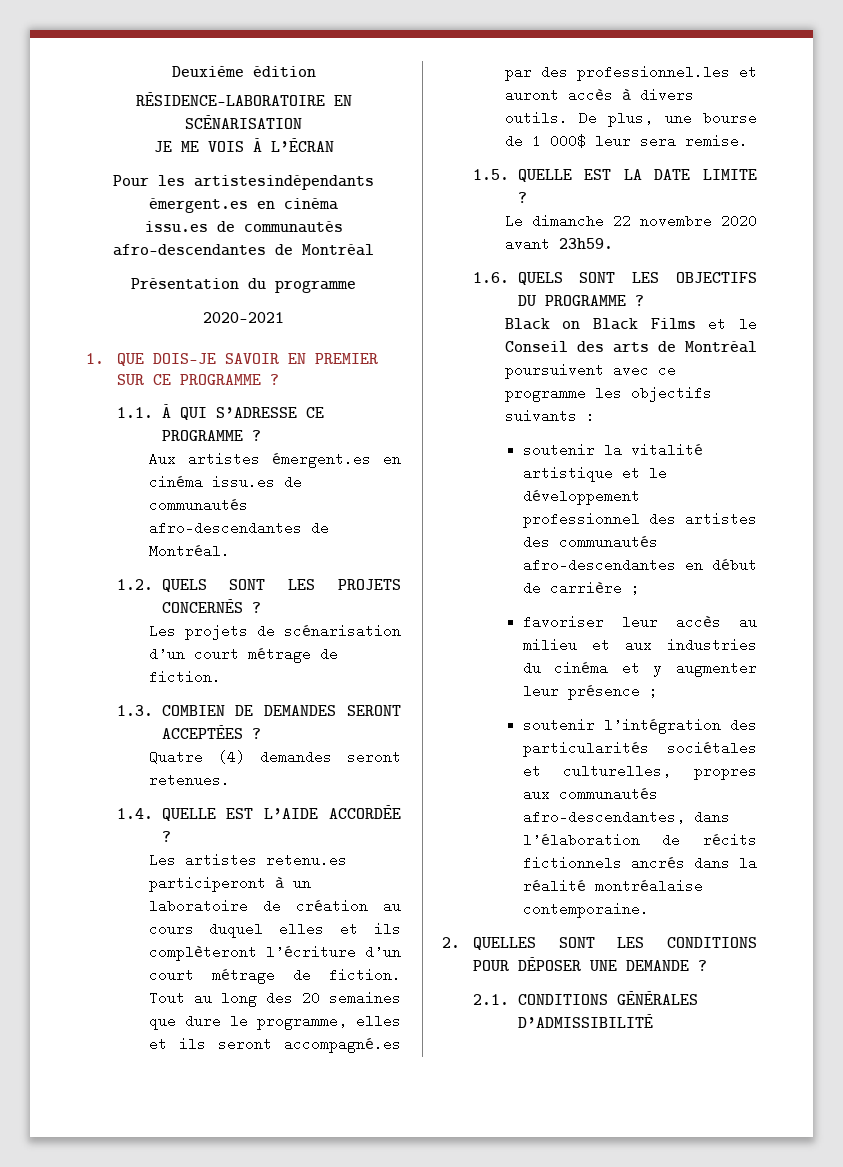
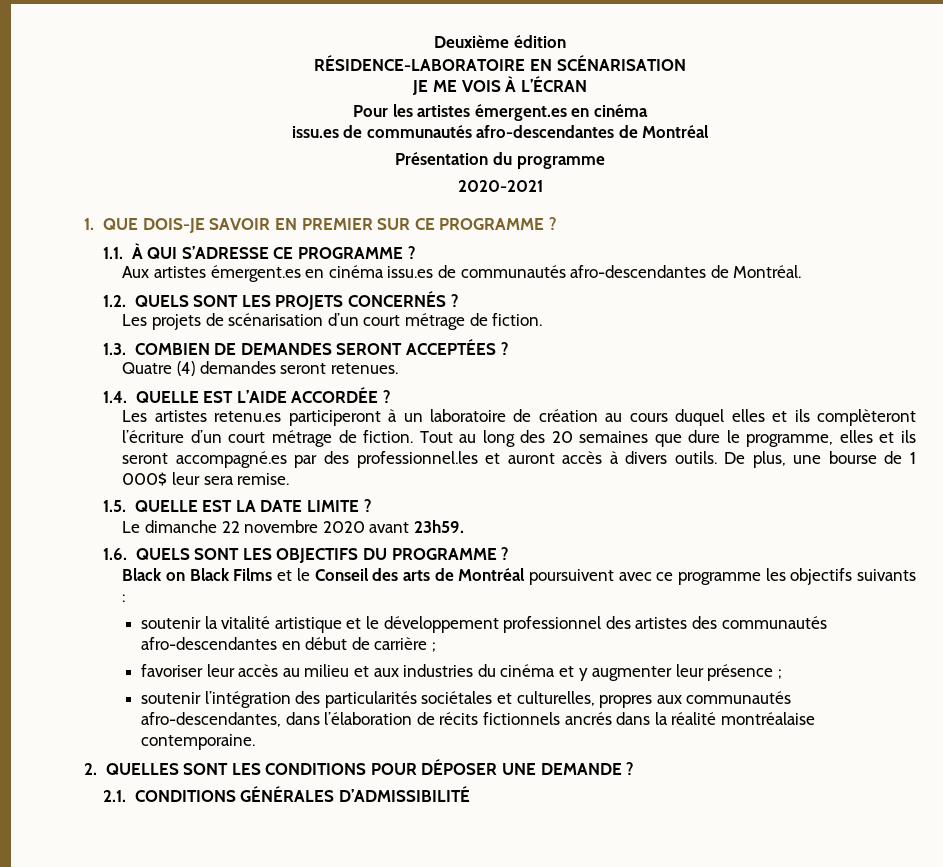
[194,175,374,190] artistesindépendants -> [417,105,471,117] artistes

